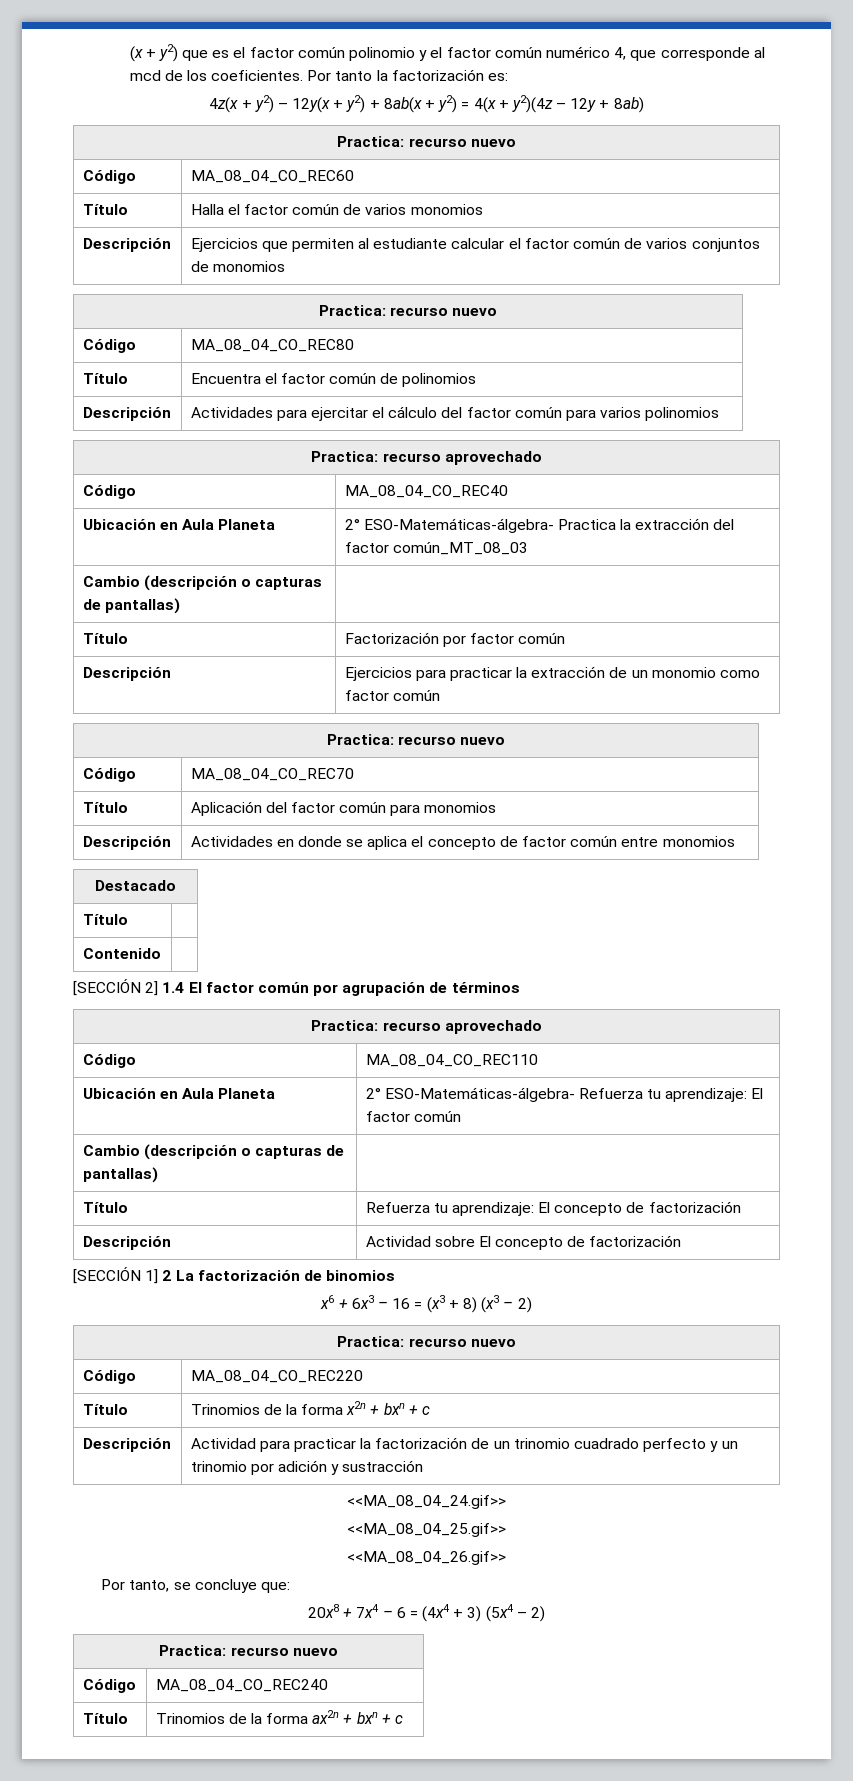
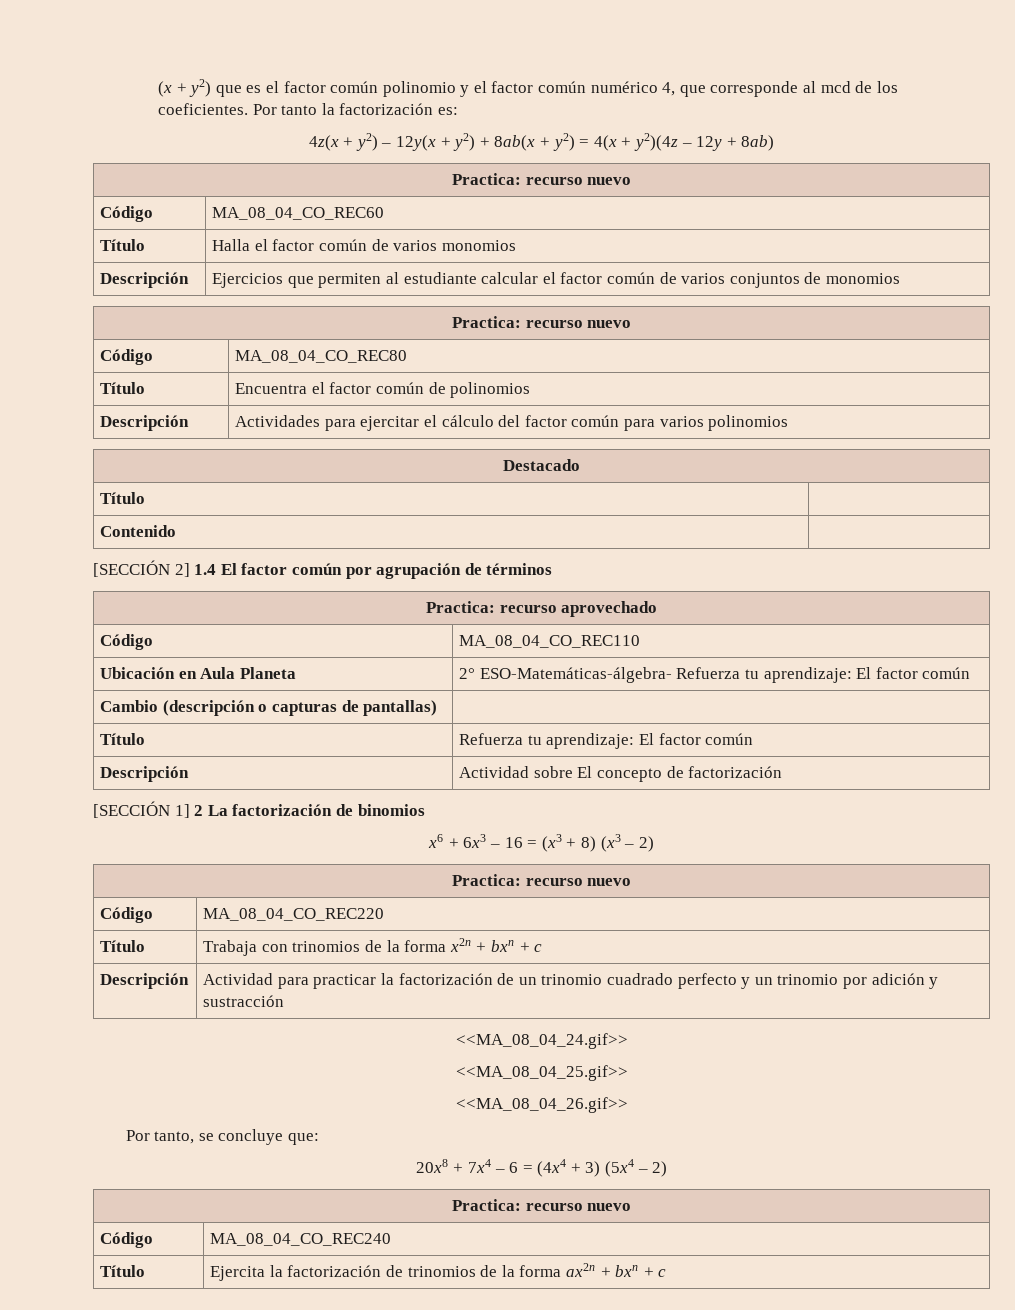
[311,451,542,465] [82,485,136,499] [344,485,508,498] [82,519,276,530] [344,518,735,533] [344,542,528,555] [82,575,323,591] [82,598,180,614] [82,633,128,644] [344,632,566,647] [82,667,171,681] [344,666,760,681] [344,690,440,701] [326,734,506,745] [82,768,136,782] [190,768,354,781] [82,802,128,813] [190,801,497,816] [82,836,171,850] [190,836,735,850] // Practica: recurso aprovechado // Código | MA_08_04_CO_REC40 // Ubicación en Aula Planeta | 2° ESO-Matemáticas-álgebra- Practica la extracción del factor común_MT_08_03 // Cambio (descripción o capturas de pantallas) | // Título | Factorización por factor común // Descripción | Ejercicios para practicar la extracción de un monomio como factor común // Practica: recurso nuevo // Código | MA_08_04_CO_REC70 // Título | Aplicación del factor común para monomios // Descripción | Actividades en donde se aplica el concepto de factor común entre monomios -> (789, 423) none
[554,1201,741,1216] concepto de factorización -> [658,733,754,745] factor común
[190,1404,260,1415] Trinomios -> [203,940,361,956] Trabaja con trinomios
[155,1713,225,1724] Trinomios -> [210,1265,476,1281] Ejercita la factorización de trinomios

